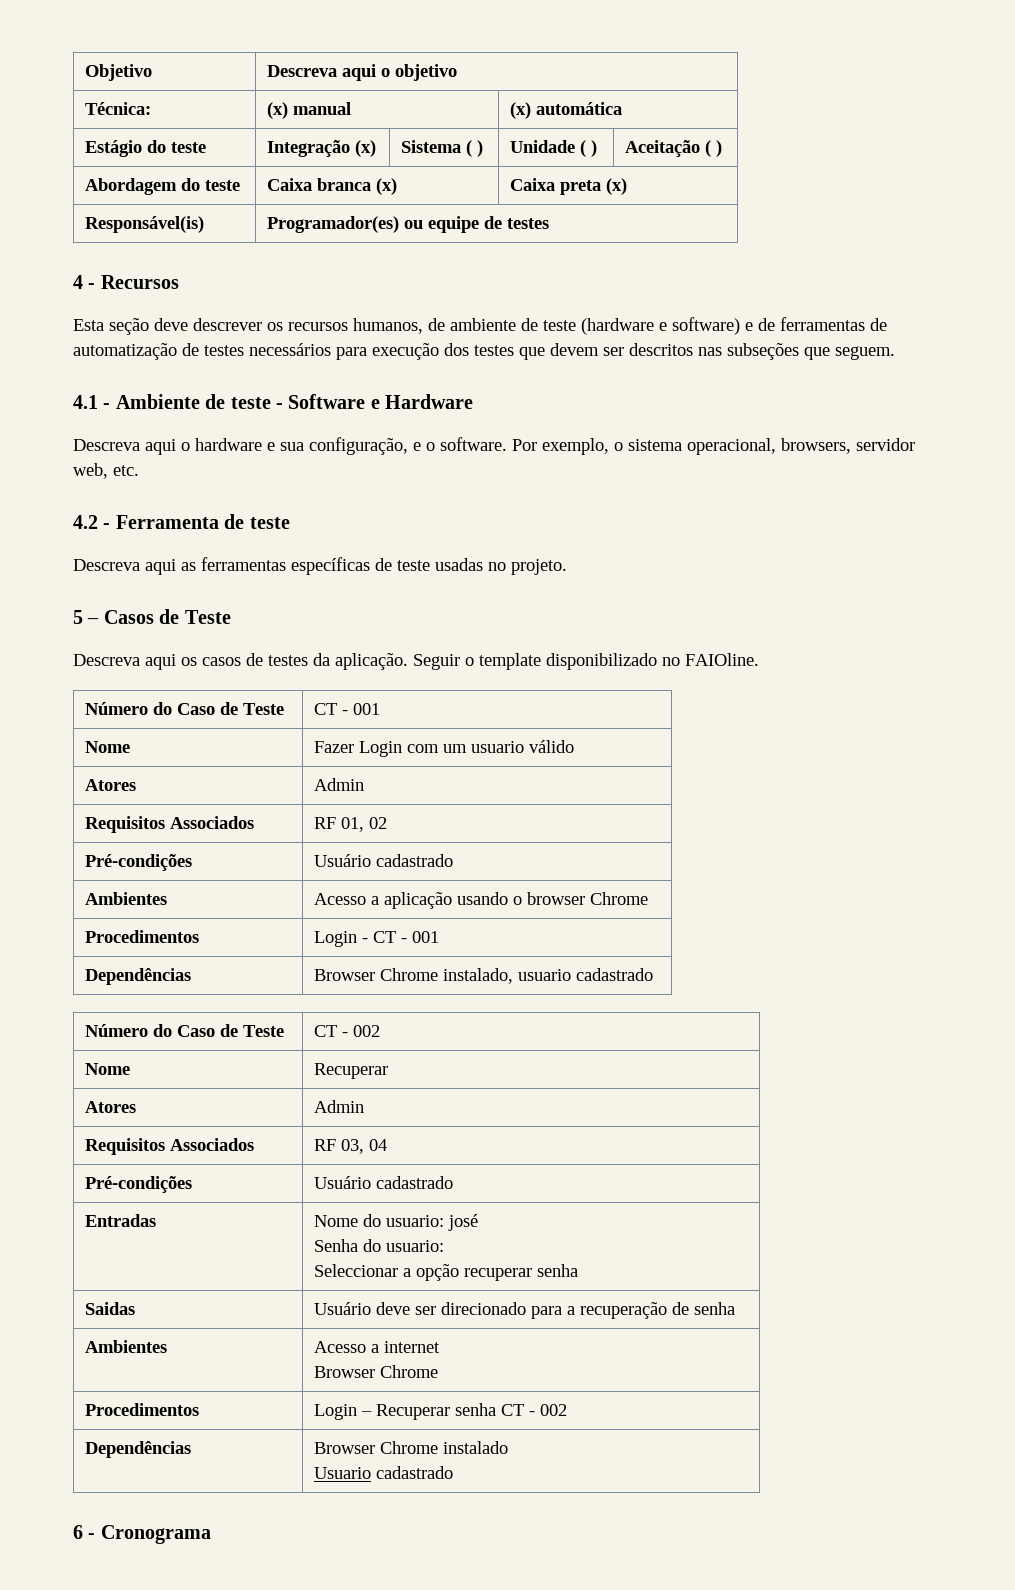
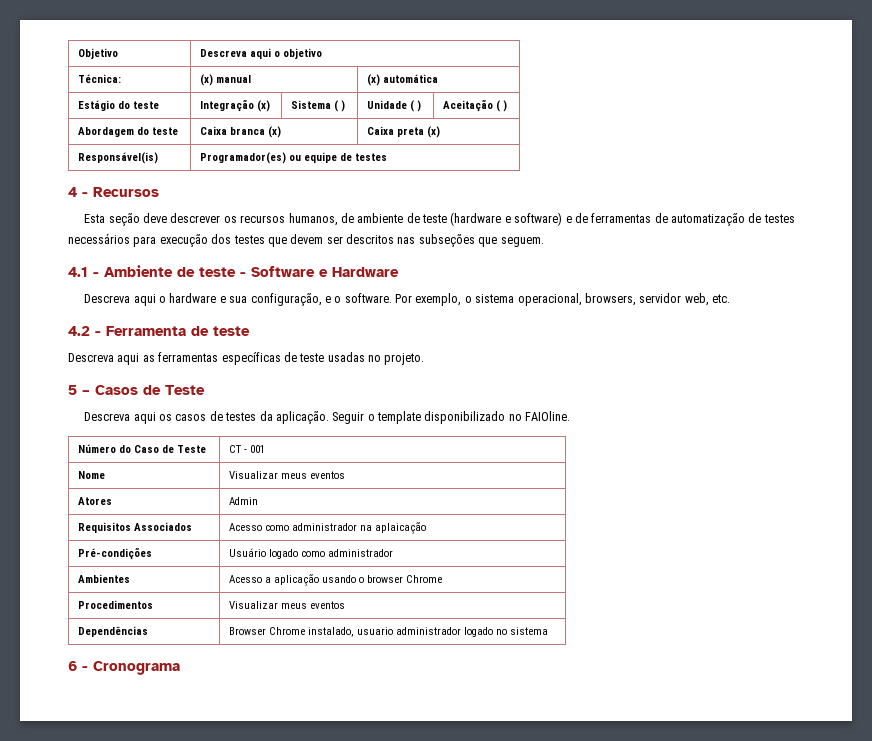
[313,740,574,757] [84,779,136,791] [313,778,364,791] [84,816,254,833] [313,817,387,832] [84,854,192,871] [313,854,453,867] Fazer Login com um usuario válido // Atores | Admin // Requisitos Associados | RF 01, 02 // Pré-condições | Usuário cadastrado -> [228,471,345,479] [77,497,112,505] [228,497,258,505] [77,522,192,533] [228,522,426,534] [77,547,152,560] [228,548,393,559] Visualizar meus eventos // Atores | Admin // Requisitos Associados | Acesso como administrador na aplaicação // Pré-condições | Usuário logado como administrador
[313,931,439,947] Login - CT - 001 -> [228,601,345,609] Visualizar meus eventos
[575,968,653,981] [84,1024,284,1037] [313,1025,380,1037] [84,1063,130,1075] [313,1063,388,1079] [84,1101,136,1113] [313,1100,364,1113] [84,1138,254,1155] [313,1139,387,1154] [84,1176,192,1193] [313,1176,453,1189] [84,1214,156,1227] [313,1214,478,1231] [313,1239,444,1252] [313,1264,578,1281] [84,1302,135,1315] [313,1302,735,1319] [84,1340,167,1353] [313,1341,440,1353] [313,1365,438,1378] [84,1403,199,1416] [313,1403,567,1420] [84,1441,191,1458] [313,1441,508,1454] [313,1466,453,1479] cadastrado // Número do Caso de Teste | CT - 002 // Nome | Recuperar // Atores | Admin // Requisitos Associados | RF 03, 04 // Pré-condições | Usuário cadastrado // Entradas | Nome do usuario: josé // Senha do usuario: // Seleccionar a opção recuperar senha // Saidas | Usuário deve ser direcionado para a recuperação de senha // Ambientes | Acesso a internet // Browser Chrome // Procedimentos | Login – Recuperar senha CT - 002 // Dependências | Browser Chrome instalado // Usuario cadastrado -> [395,627,548,637] administrador logado no sistema

